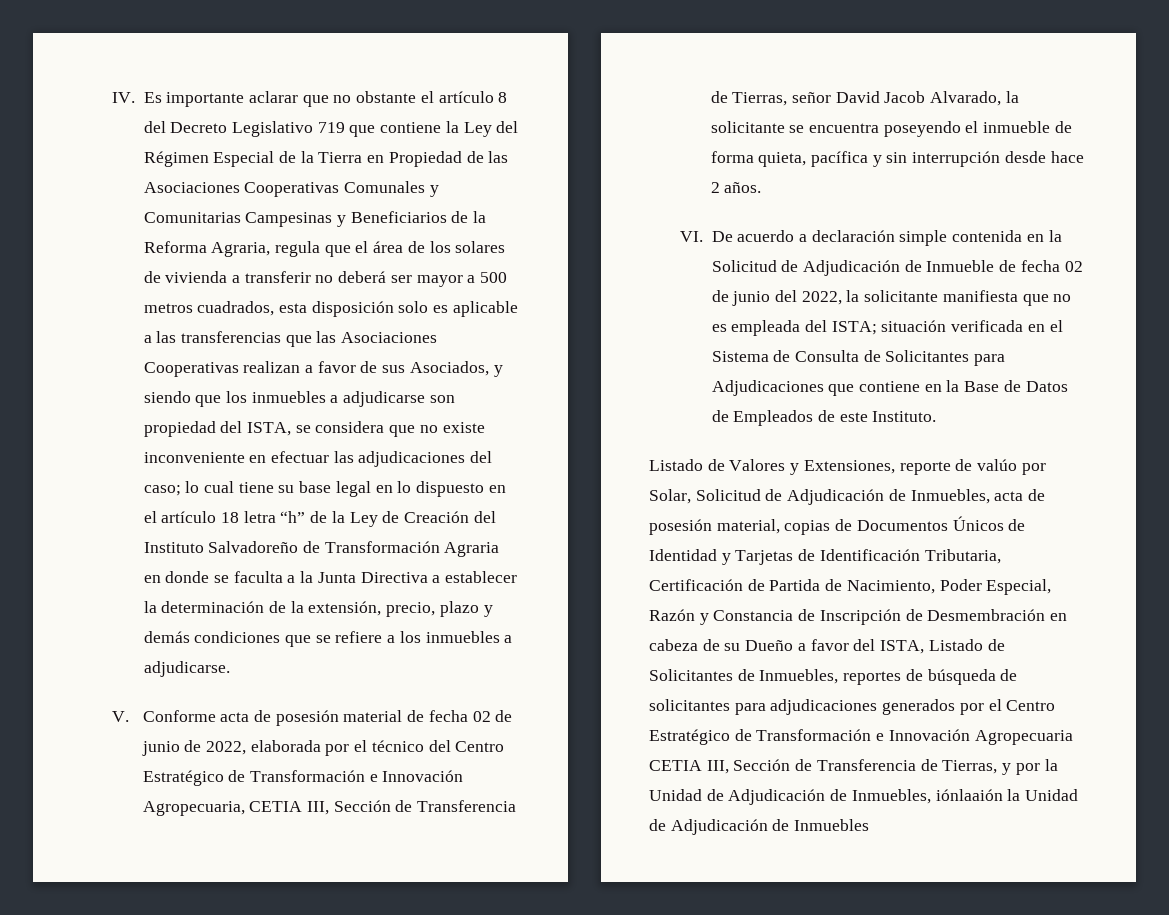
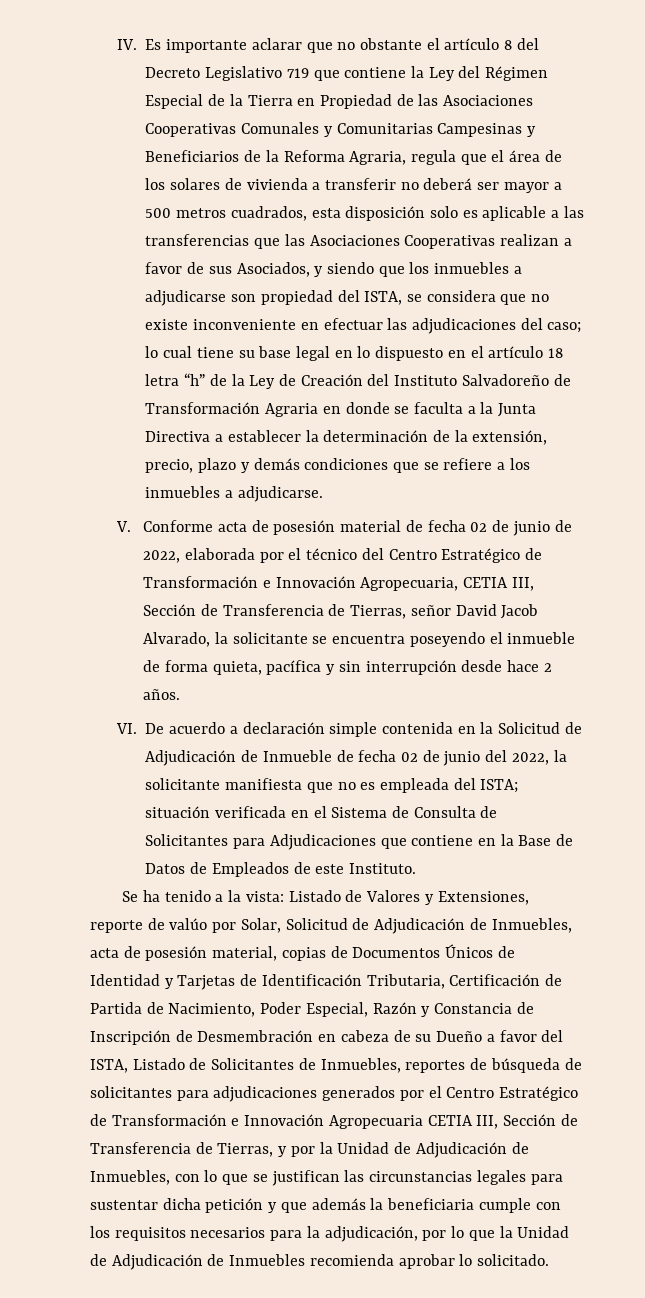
(937, 416) none -> [122,890,284,902] Se ha tenido a la vista:
[935,789,1003,801] iónlaaión -> [174,1170,563,1186] [90,1198,561,1213] [90,1226,495,1242] con lo que se justifican las circunstancias legales para sustentar dicha petición y que además la beneficiaria cumple con los requisitos necesarios para la adjudicación, por lo que
(870, 825) none -> [309,1254,550,1269] recomienda aprobar lo solicitado.

